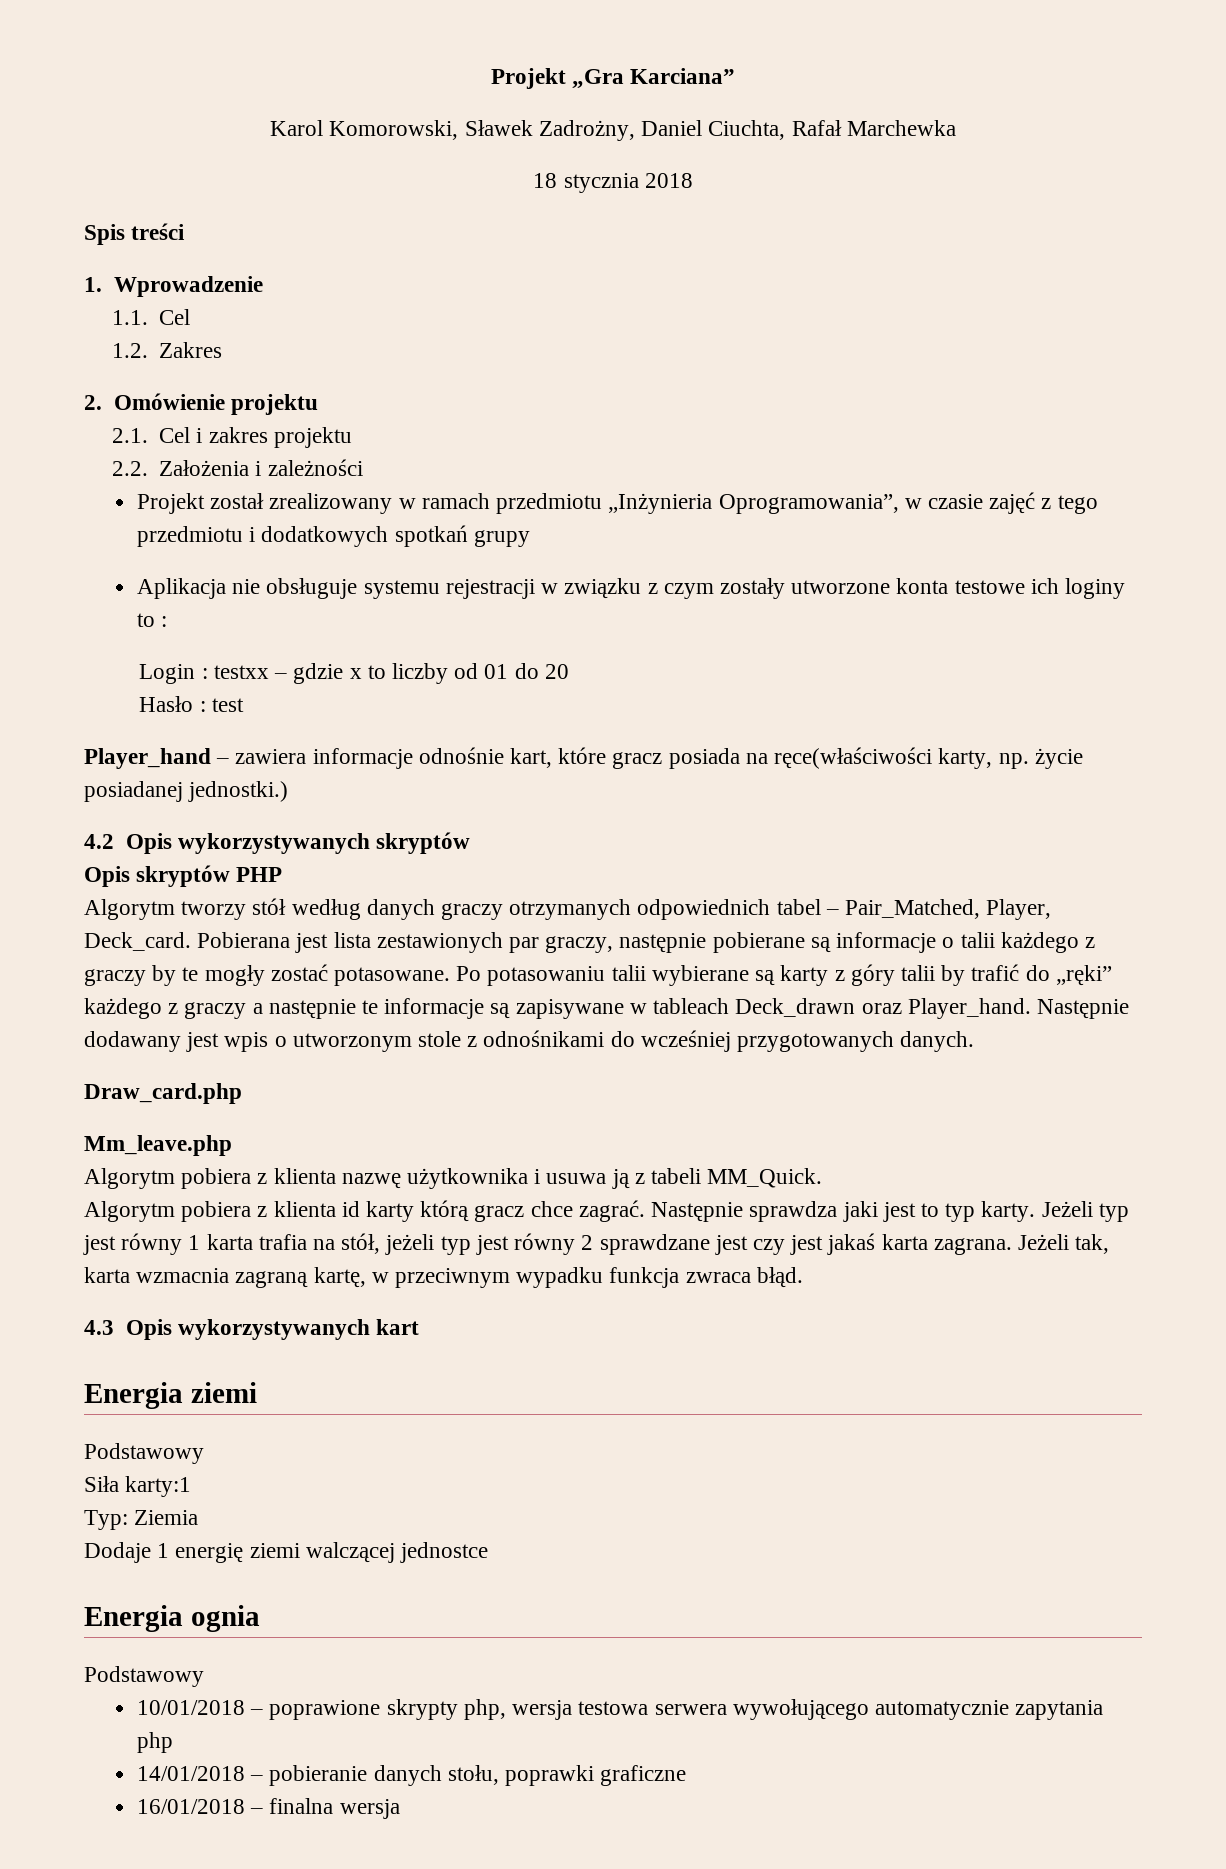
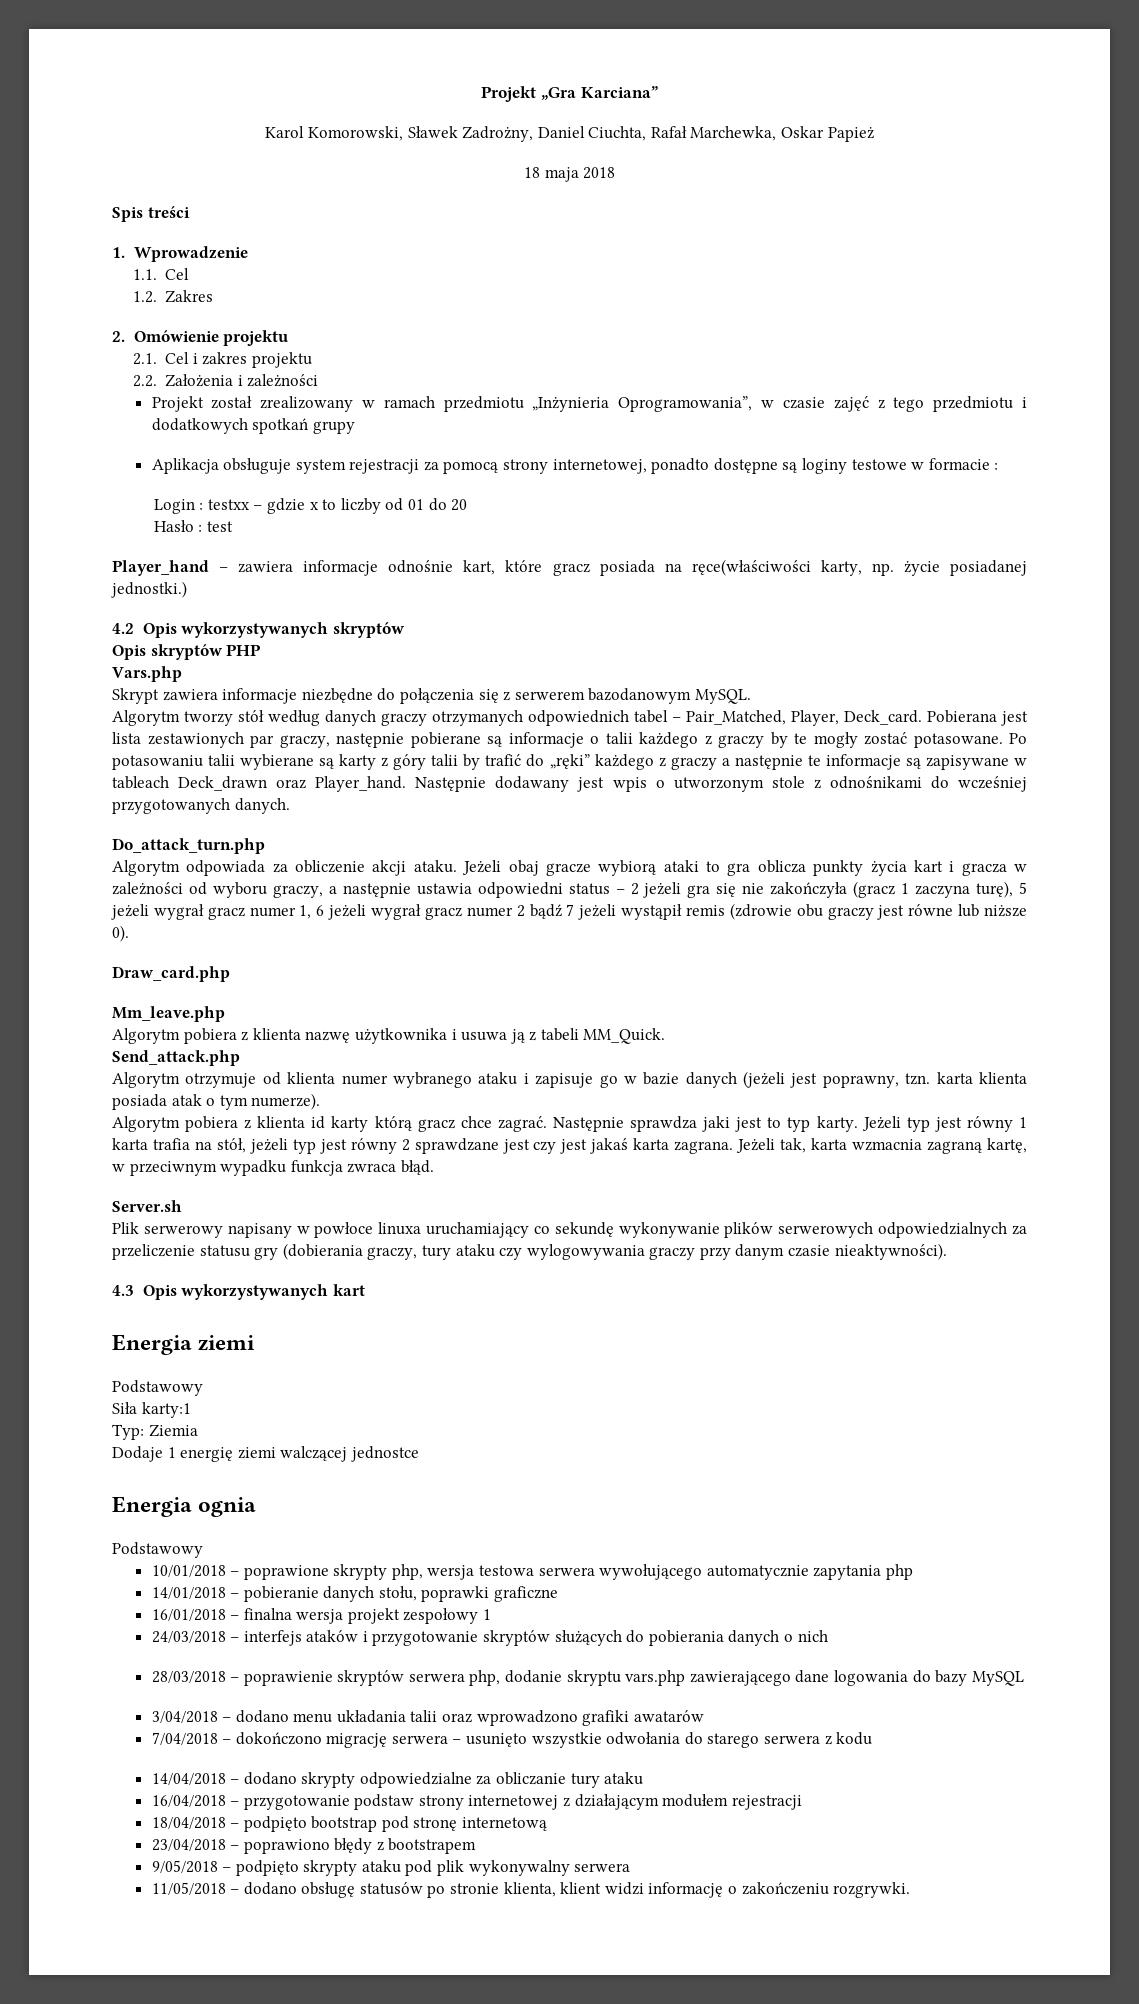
[846,120,956,136] Marchewka -> [690,126,874,142] Marchewka, Oskar Papież
[563,173,639,193] stycznia -> [544,167,579,182] maja
[232,578,1125,599] [137,613,156,627] nie obsługuje systemu rejestracji w związku z czym zostały utworzone konta testowe ich loginy to -> [223,458,990,474] obsługuje system rejestracji za pomocą strony internetowej, ponadto dostępne są loginy testowe w formacie
(283, 874) none -> [112,666,182,682] [112,688,751,704] // Vars.php // Skrypt zawiera informacje niezbędne do połączenia się z serwerem bazodanowym MySQL.
(975, 1041) none -> [112,838,265,854] [112,860,1027,876] [112,881,1028,898] [111,903,1028,920] [112,925,129,942] // Do_attack_turn.php // Algorytm odpowiada za obliczenie akcji ataku. Jeżeli obaj gracze wybiorą ataki to gra oblicza punkty życia kart i gracza w zależności od wyboru graczy, a następnie ustawia odpowiedni status – 2 jeżeli gra się nie zakończyła (gracz 1 zaczyna turę), 5 jeżeli wygrał gracz numer 1, 6 jeżeli wygrał gracz numer 2 bądź 7 jeżeli wystąpił remis (zdrowie obu graczy jest równe lub niższe 0).
(823, 1178) none -> [112,1050,240,1066] [112,1071,1028,1088] [112,1093,321,1110] // Send_attack.php // Algorytm otrzymuje od klienta numer wybranego ataku i zapisuje go w bazie danych (jeżeli jest poprawny, tzn. karta klienta posiada atak o tym numerze).
(803, 1277) none -> [112,1200,182,1212] [112,1222,1027,1238] [112,1243,947,1260] // Server.sh // Plik serwerowy napisany w powłoce linuxa uruchamiający co sekundę wykonywanie plików serwerowych odpowiedzialnych za przeliczenie statusu gry (dobierania graczy, tury ataku czy wylogowywania graczy przy danym czasie nieaktywności).
(400, 1809) none -> [347,1608,492,1624] [151,1630,828,1646] [151,1670,1024,1686] [151,1710,704,1726] [151,1732,873,1748] [151,1772,644,1788] [151,1794,802,1810] [151,1816,548,1832] [151,1838,477,1854] [151,1860,631,1876] [151,1882,911,1898] projekt zespołowy 1 // 24/03/2018 – interfejs ataków i przygotowanie skryptów służących do pobierania danych o nich // 28/03/2018 – poprawienie skryptów serwera php, dodanie skryptu vars.php zawierającego dane logowania do bazy MySQL // 3/04/2018 – dodano menu układania talii oraz wprowadzono grafiki awatarów // 7/04/2018 – dokończono migrację serwera – usunięto wszystkie odwołania do starego serwera z kodu // 14/04/2018 – dodano skrypty odpowiedzialne za obliczanie tury ataku // 16/04/2018 – przygotowanie podstaw strony internetowej z działającym modułem rejestracji // 18/04/2018 – podpięto bootstrap pod stronę internetową // 23/04/2018 – poprawiono błędy z bootstrapem // 9/05/2018 – podpięto skrypty ataku pod plik wykonywalny serwera // 11/05/2018 – dodano obsługę statusów po stronie klienta, klient widzi informację o zakończeniu rozgrywki.

